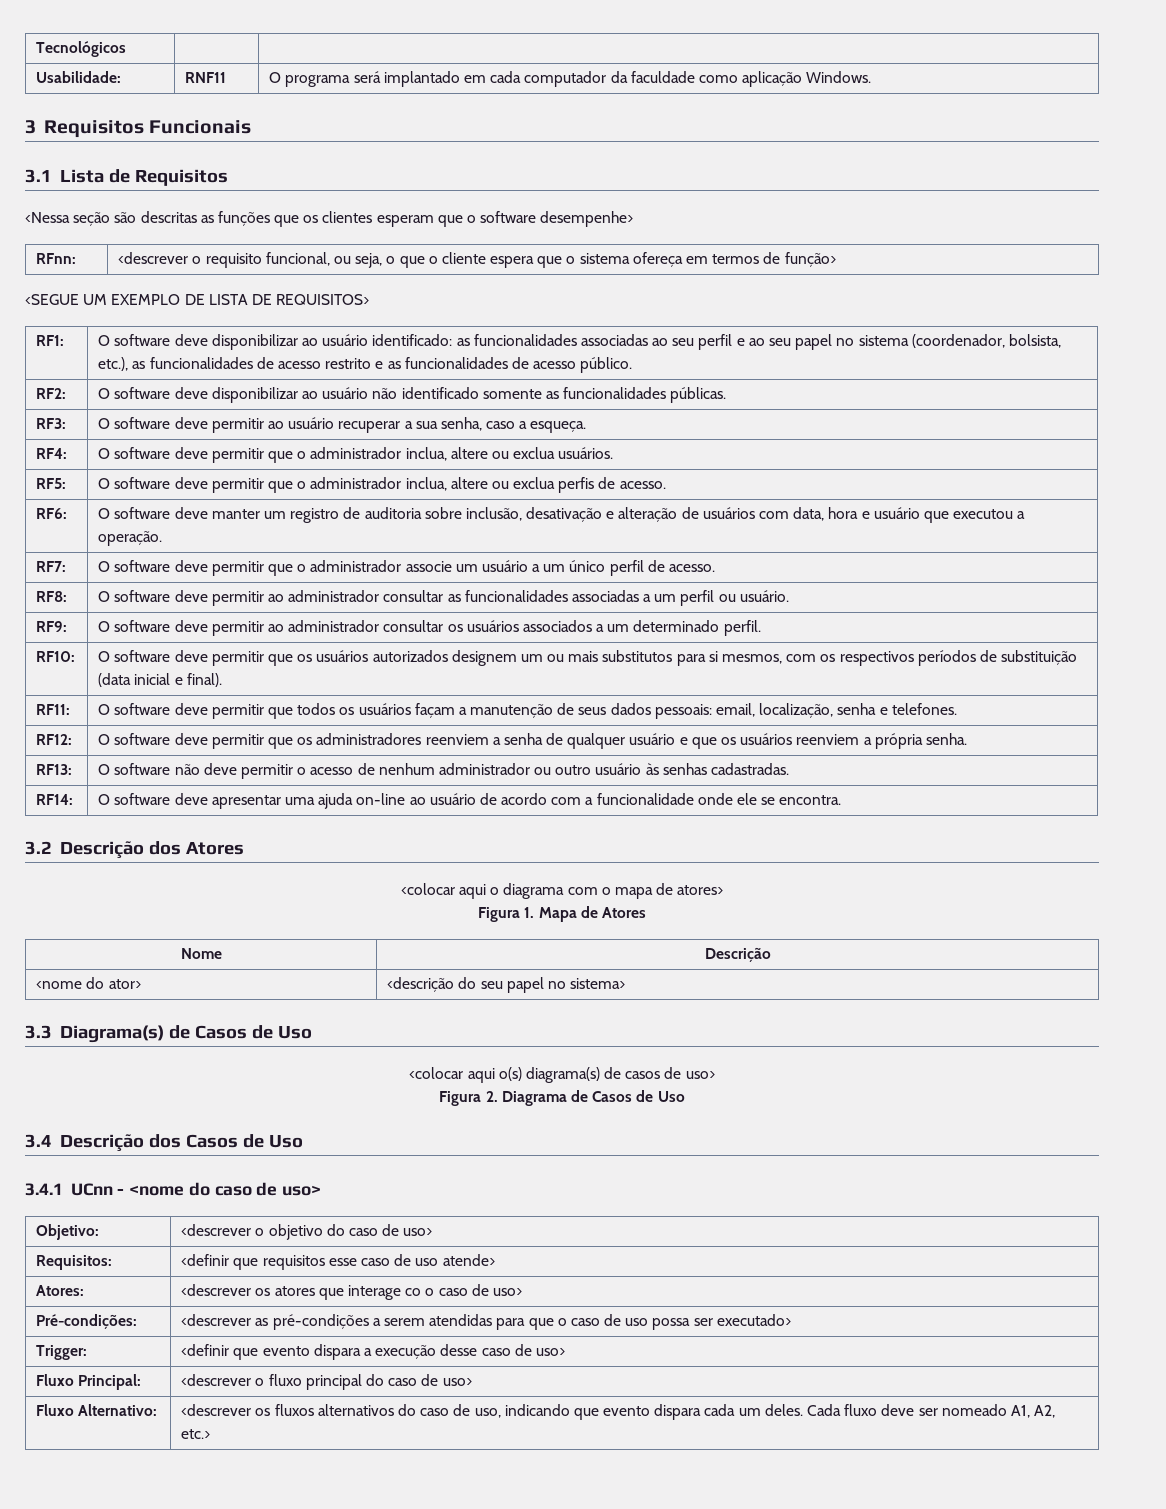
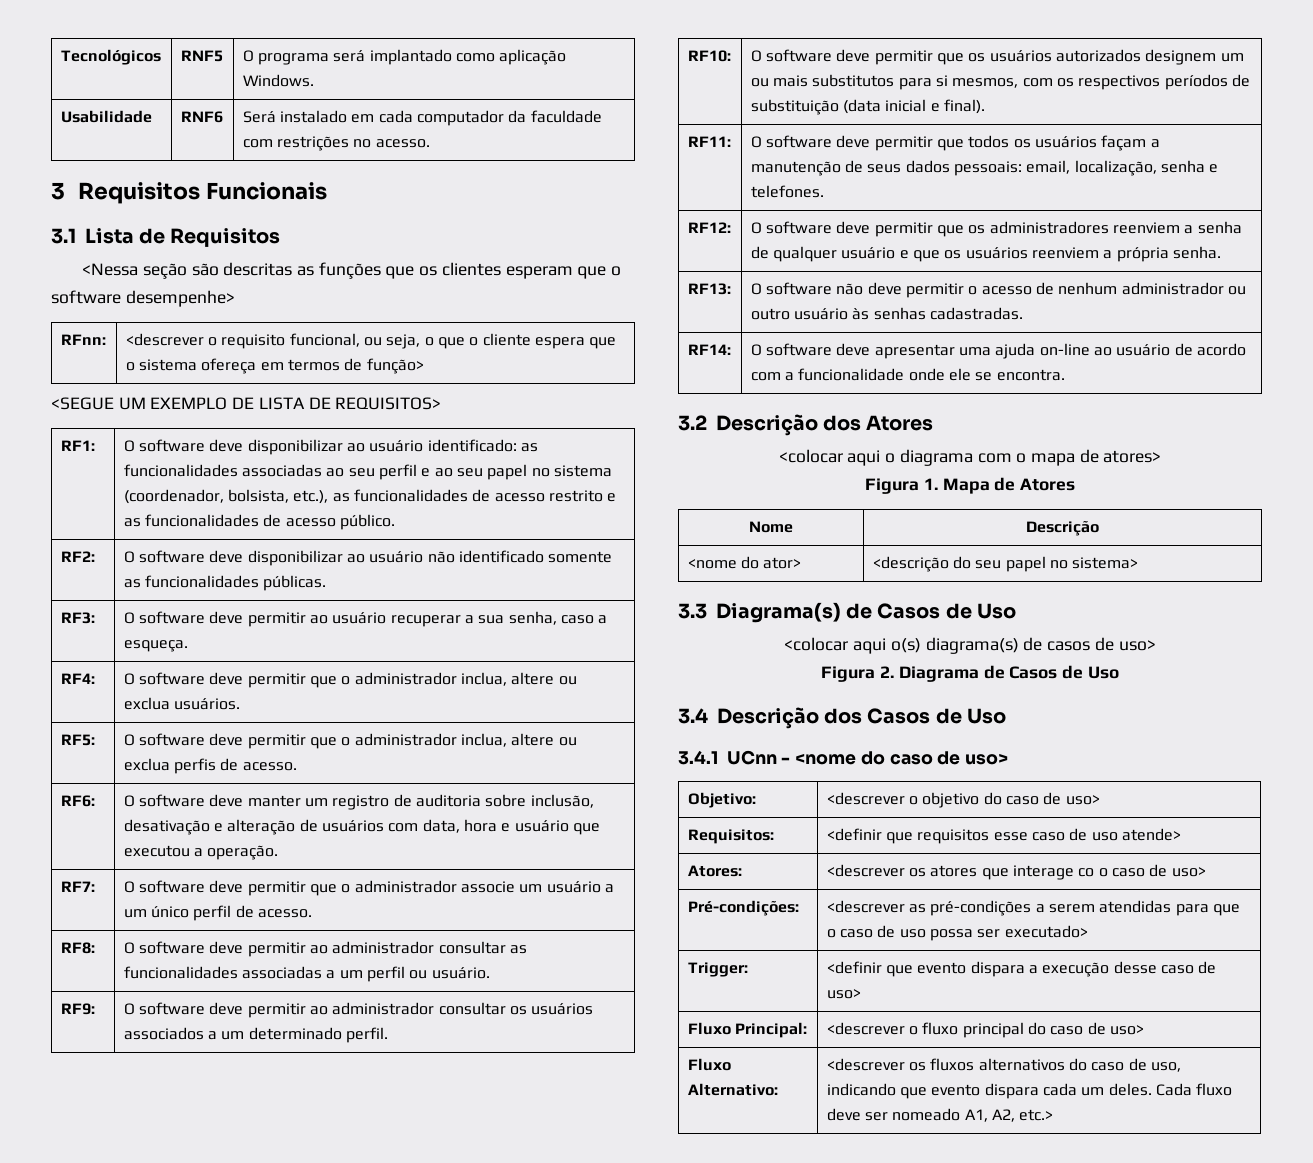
[36,71,122,83] [185,72,227,83] | // Usabilidade: | RNF11 -> [180,50,223,62] RNF5
(460, 79) none -> [456,49,567,65] [242,74,314,87] [60,110,152,123] [180,111,223,123] [242,110,348,123] como aplicação Windows. // Usabilidade | RNF6 | Será instalado
[698,71,872,87] como aplicação Windows. -> [242,136,430,151] com restrições no acesso.

